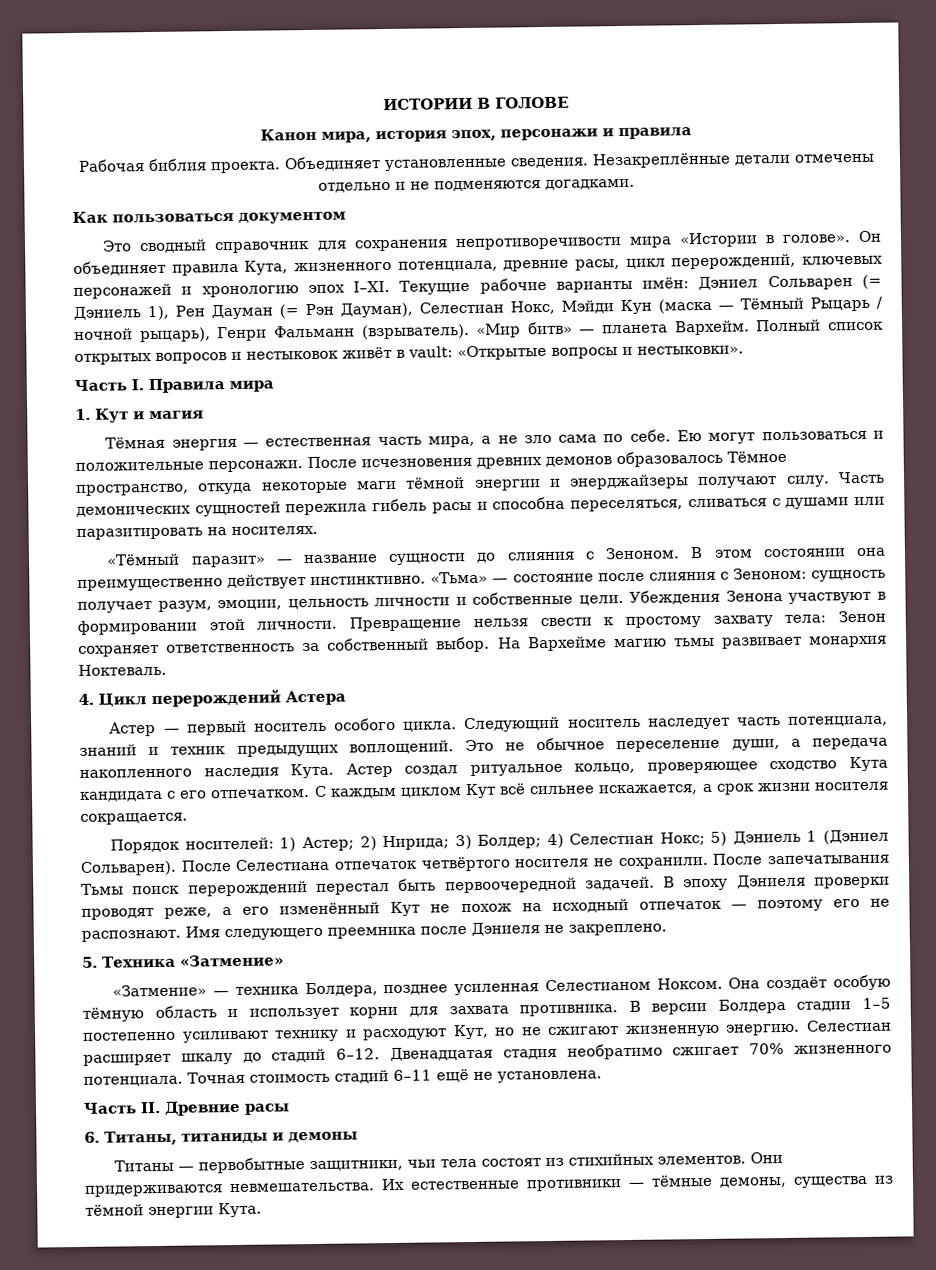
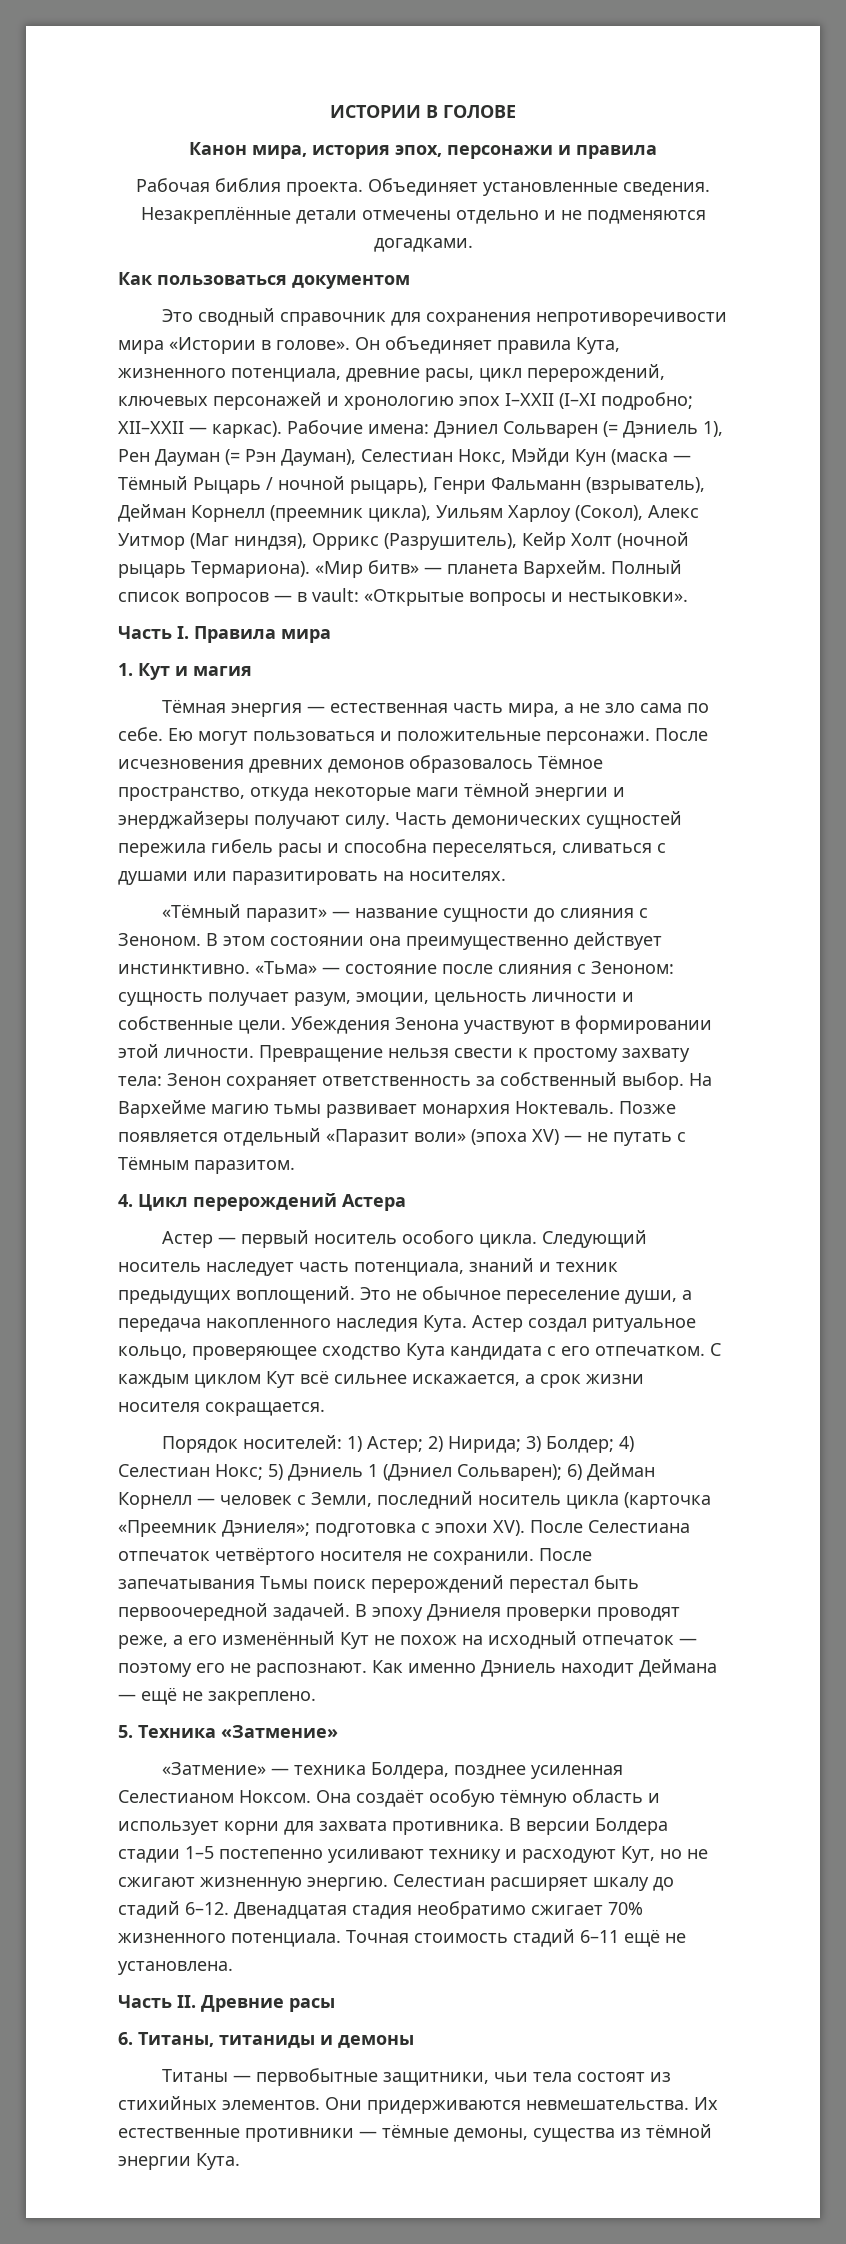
[353,277,690,295] I–XI. Текущие рабочие варианты имён: -> [505,392,693,410] [118,420,429,438] I–XXII (I–XI подробно; XII–XXII — каркас). Рабочие имена:
[361,323,470,340] (взрыватель). -> [586,477,705,494] [118,504,699,522] [118,532,689,550] [118,561,310,578] (взрыватель), Дейман Корнелл (преемник цикла), Уильям Харлоу (Сокол), Алекс Уитмор (Маг ниндзя), Оррикс (Разрушитель), Кейр Холт (ночной рыцарь Термариона).
[74,346,392,365] открытых вопросов и нестыковок живёт -> [185,592,292,606] вопросов —
(167, 669) none -> [619,1101,676,1114] [118,1128,686,1146] [118,1156,295,1174] Позже появляется отдельный «Паразит воли» (эпоха XV) — не путать с Тёмным паразитом.
[80,860,177,876] Сольварен). -> [457,1463,655,1481] [118,1491,711,1509] [118,1520,525,1537] Сольварен); 6) Дейман Корнелл — человек с Земли, последний носитель цикла (карточка «Преемник Дэниеля»; подготовка с эпохи XV).
[185,922,540,941] Имя следующего преемника после Дэниеля -> [372,1659,717,1677] [118,1687,177,1705] Как именно Дэниель находит Деймана — ещё

